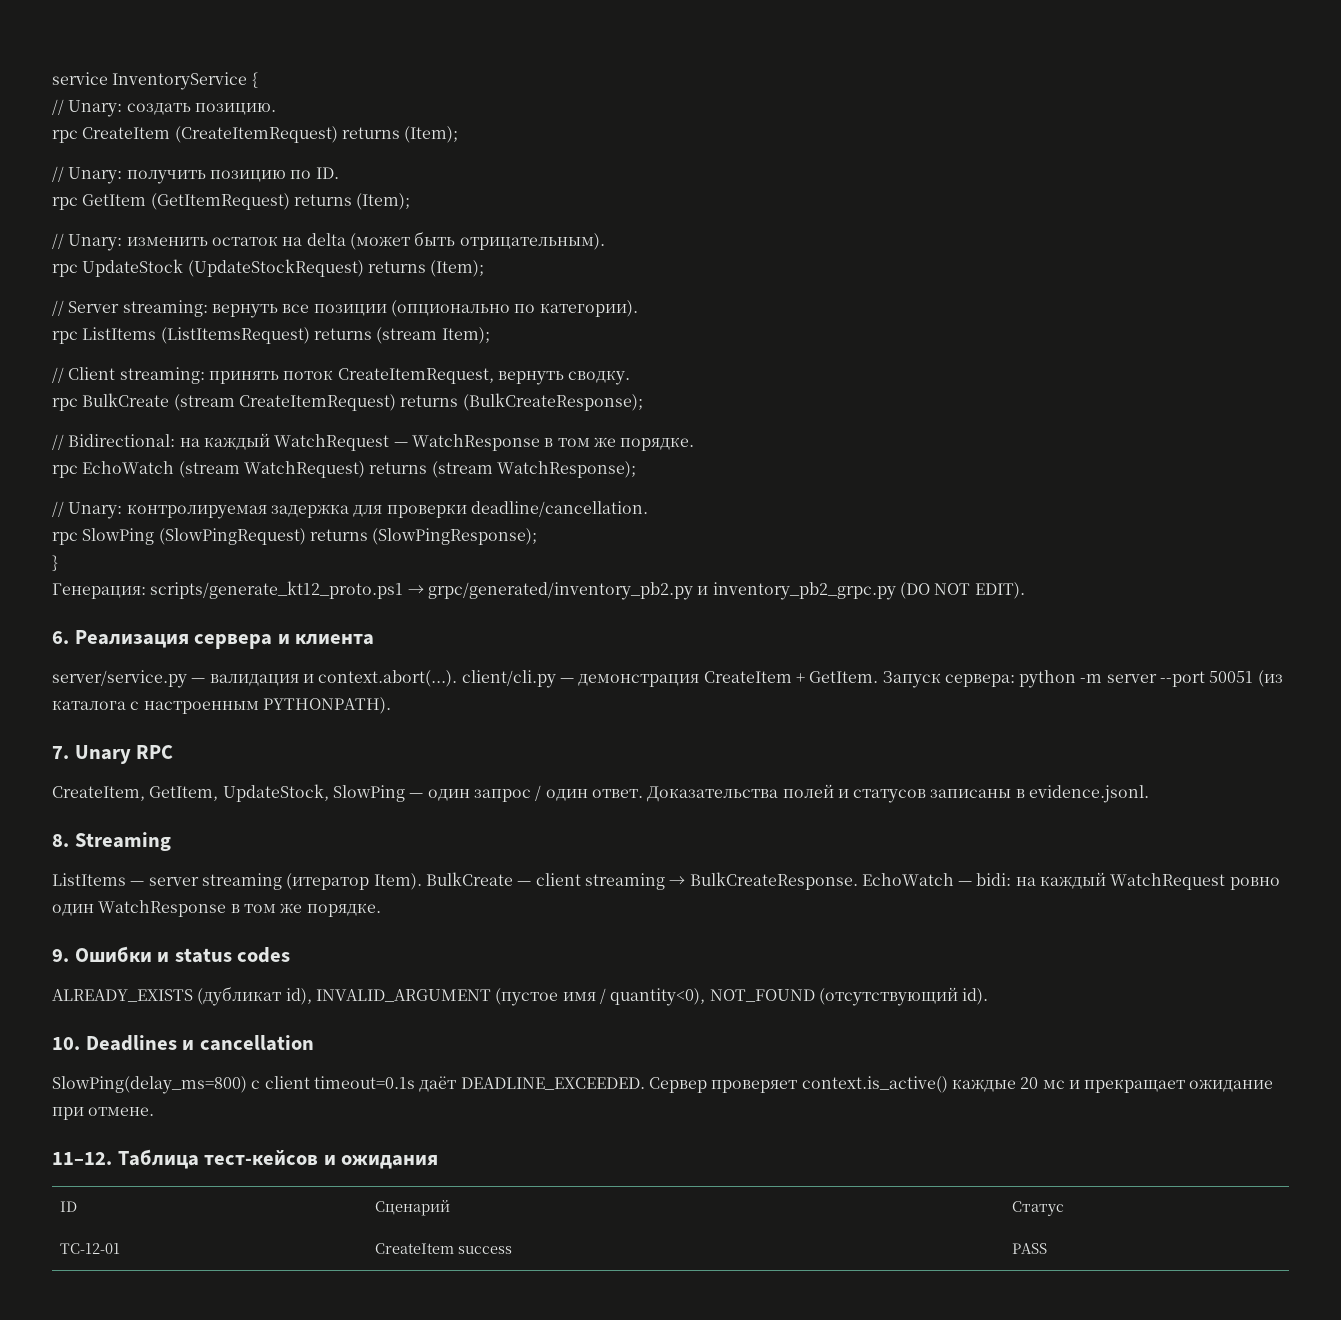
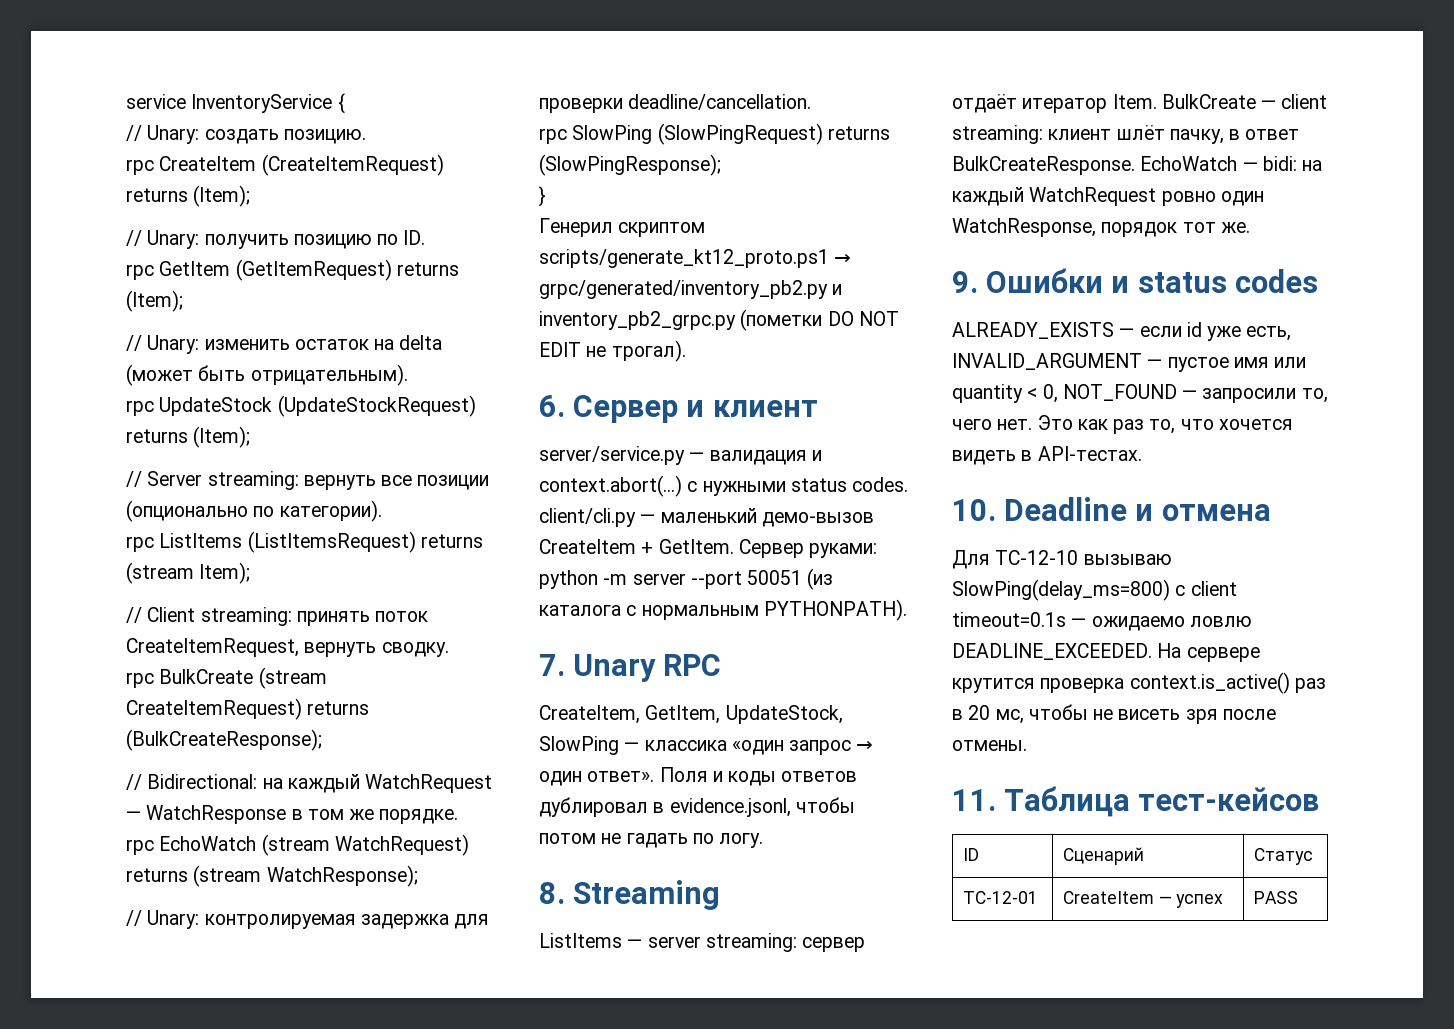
[52,583,146,599] Генерация: -> [539,218,706,237] Генерил скриптом
[899,582,1025,599] [52,630,375,649] [52,670,700,688] (DO NOT EDIT). // 6. Реализация сервера и клиента // server/service.py — валидация и context.abort(...). client/cli.py — демонстрация -> [740,309,899,331] [539,340,686,362] [539,395,818,423] [539,446,822,465] [539,475,909,497] [539,508,874,527] (пометки DO NOT EDIT не трогал). // 6. Сервер и клиент // server/service.py — валидация и context.abort(...) с нужными status codes. client/cli.py — маленький демо-вызов
[882,671,1015,688] Запуск сервера: -> [738,539,878,558] Сервер руками:
[143,701,259,714] настроенным -> [641,605,759,620] нормальным
[427,784,1150,803] один запрос / один ответ. Доказательства полей и статусов записаны в evidence.jsonl. -> [644,740,874,755] [539,767,858,786] [539,797,855,817] [539,833,764,848] классика «один запрос → один ответ». Поля и коды ответов дублировал в evidence.jsonl, чтобы потом не гадать по логу.
[201,872,686,890] streaming (итератор Item). BulkCreate — client streaming → -> [705,933,866,952] [952,94,1328,113] [952,125,1300,144] streaming: сервер отдаёт итератор Item. BulkCreate — client streaming: клиент шлёт пачку, в ответ
[98,900,381,917] WatchResponse в том же порядке. -> [952,218,1250,237] WatchResponse, порядок тот же.
[197,986,989,1006] [52,1035,314,1051] [52,1076,1274,1094] [52,1107,155,1120] [52,1152,112,1165] (дубликат id), INVALID_ARGUMENT (пустое имя / quantity<0), NOT_FOUND (отсутствующий id). // 10. Deadlines и cancellation // SlowPing(delay_ms=800) с client timeout=0.1s даёт DEADLINE_EXCEEDED. Сервер проверяет context.is_active() каждые 20 мс и прекращает ожидание при отмене. // 11–12. -> [1119,322,1292,341] [952,353,1307,372] [952,384,1328,403] [952,415,1293,434] [952,446,1142,465] [952,497,1271,521] [952,550,1172,569] [952,579,1237,601] [952,612,1252,631] [952,643,1260,662] [952,672,1326,694] [952,704,1276,724] [952,740,1027,751] [952,789,996,811] — если id уже есть, INVALID_ARGUMENT — пустое имя или quantity < 0, NOT_FOUND — запросили то, чего нет. Это как раз то, что хочется видеть в API-тестах. // 10. Deadline и отмена // Для TC-12-10 вызываю SlowPing(delay_ms=800) с client timeout=0.1s — ожидаемо ловлю DEADLINE_EXCEEDED. На сервере крутится проверка context.is_active() раз в 20 мс, чтобы не висеть зря после отмены. // 11.
[323,1155,439,1169] и ожидания -> (1320, 799) none
[457,1246,512,1254] success -> [1158,894,1224,908] — успех

